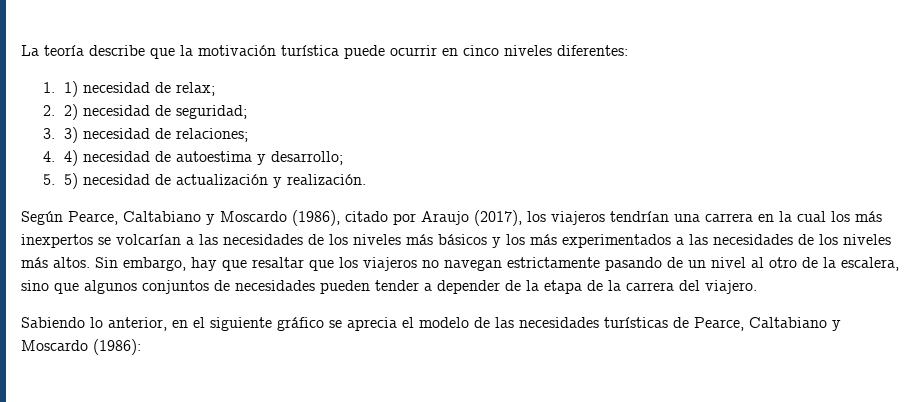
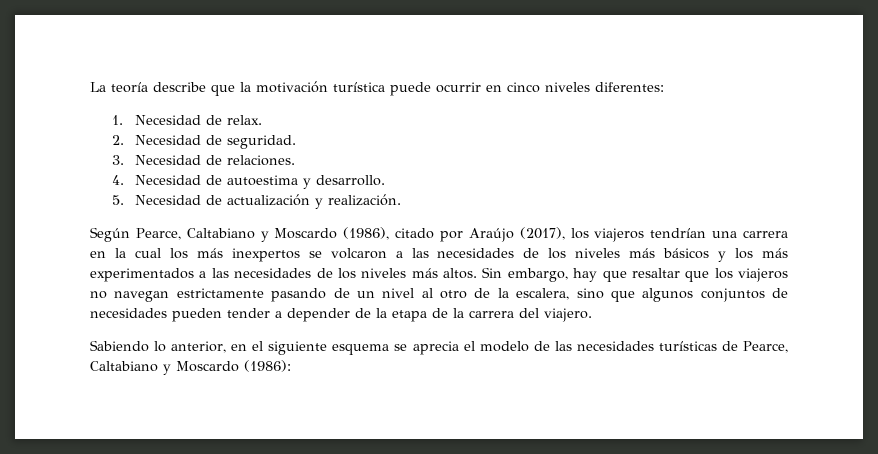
[64,81,216,97] [42,104,248,120] [42,127,249,143] 1) necesidad de relax; // 2. 2) necesidad de seguridad; // 3. 3) necesidad de relaciones; -> [134,115,262,125] [112,135,296,149] [112,155,295,166] Necesidad de relax. // 2. Necesidad de seguridad. // 3. Necesidad de relaciones.
[64,150,151,166] 4) necesidad -> [134,175,201,185] Necesidad
[271,151,344,165] desarrollo; -> [315,175,385,186] desarrollo.
[64,173,151,189] 5) necesidad -> [134,195,201,205] Necesidad
[421,211,469,225] Araujo -> [468,228,514,242] Araújo
[116,234,181,245] volcarían -> [330,248,387,259] volcaron
[277,317,324,331] gráfico -> [332,344,390,355] esquema

